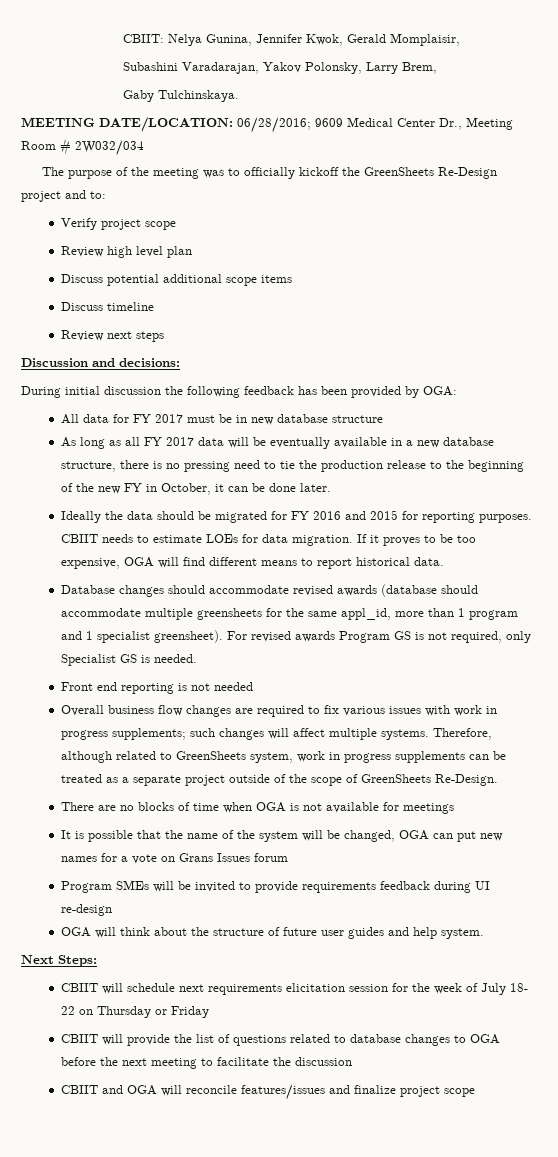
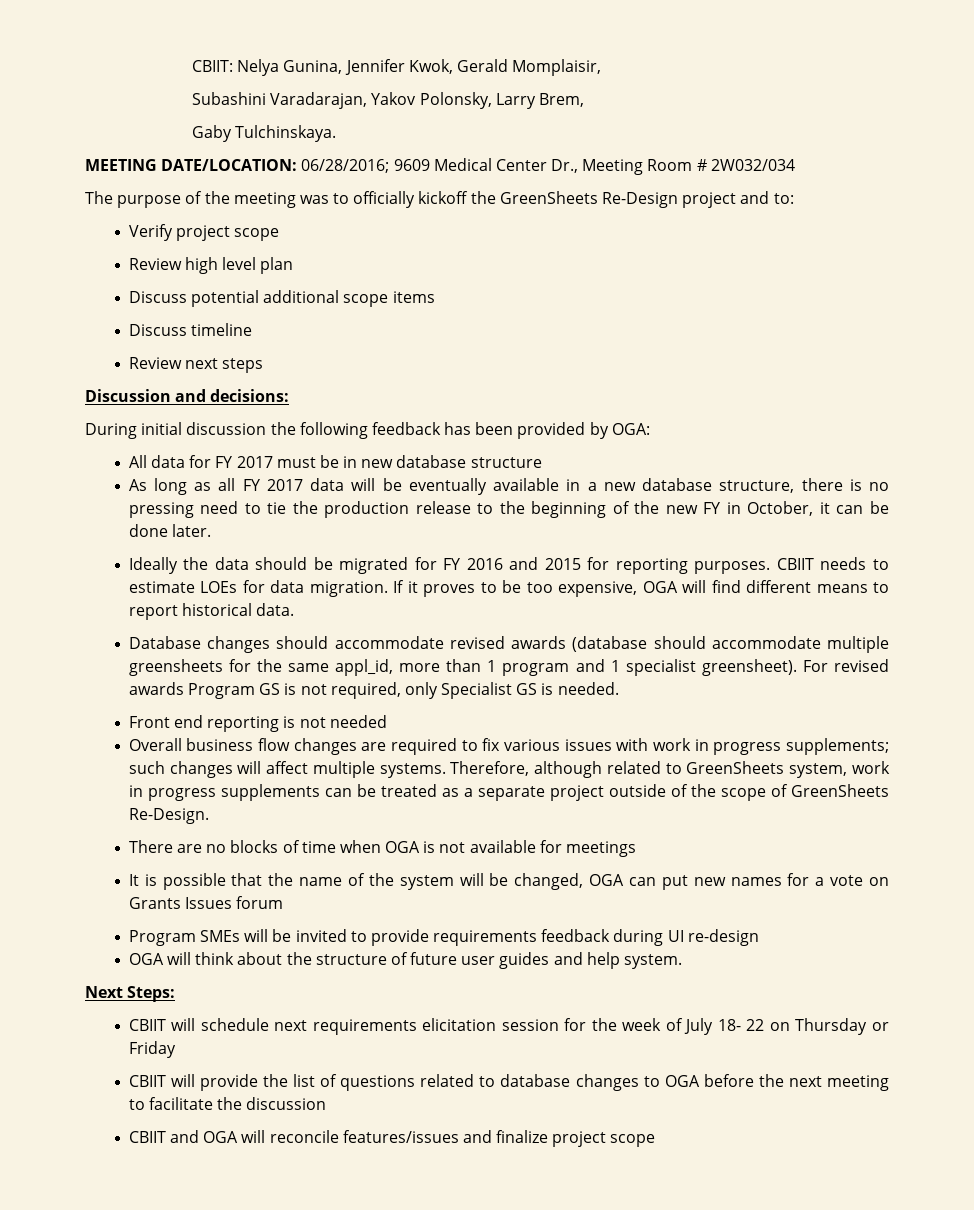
[178,853,213,862] Grans -> [128,897,181,909] Grants

